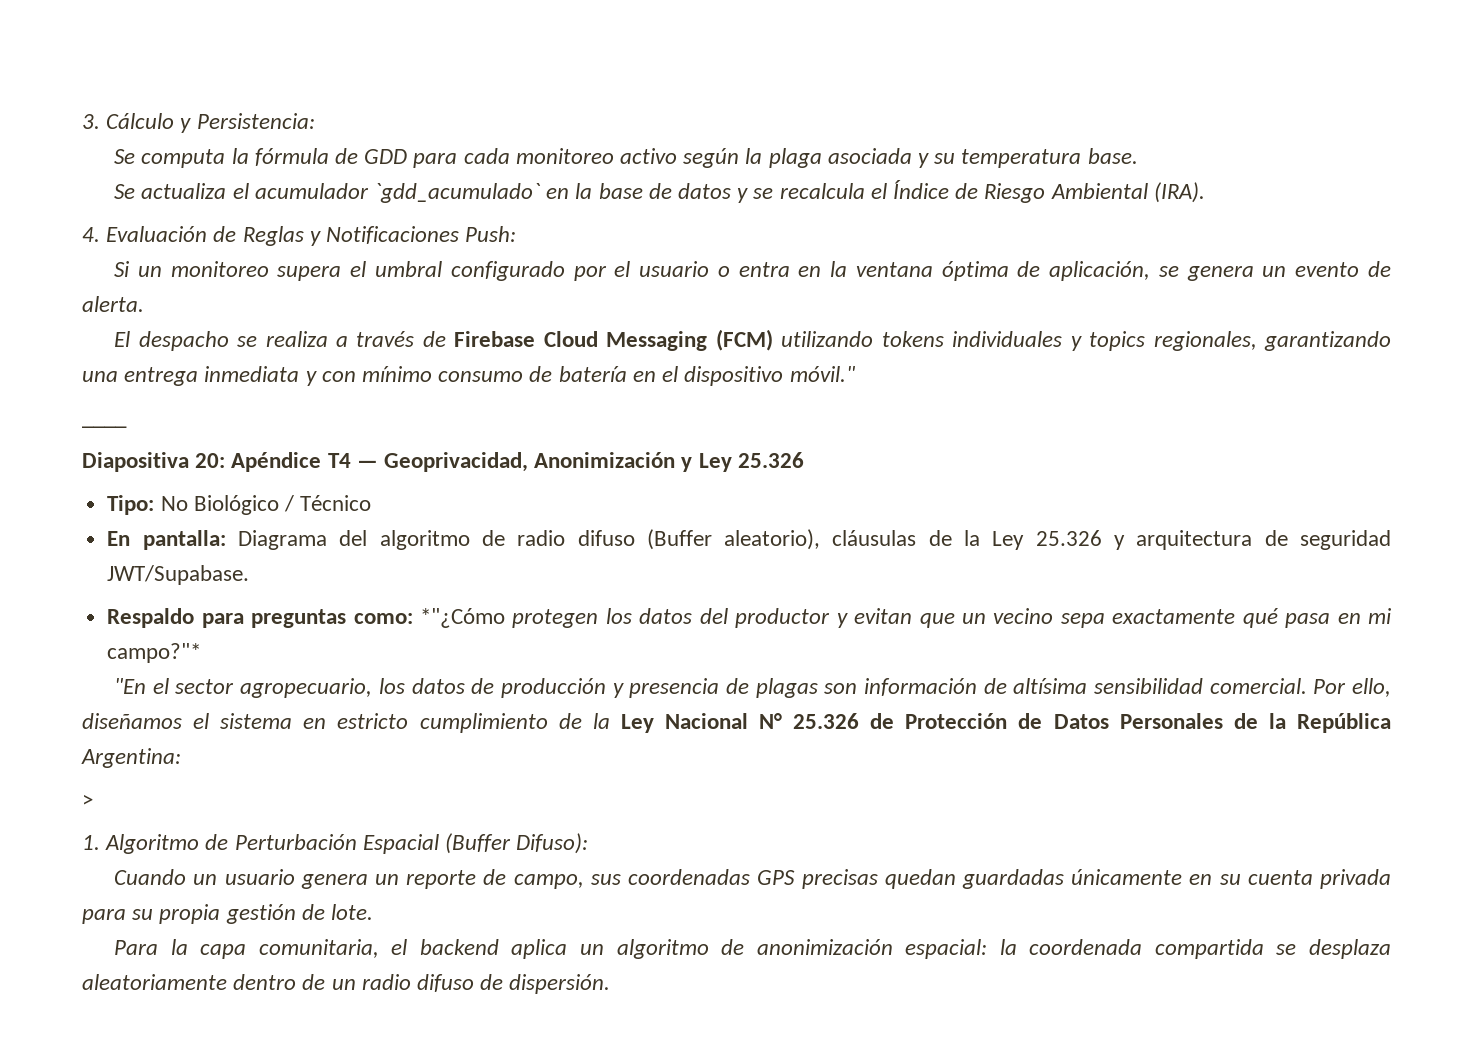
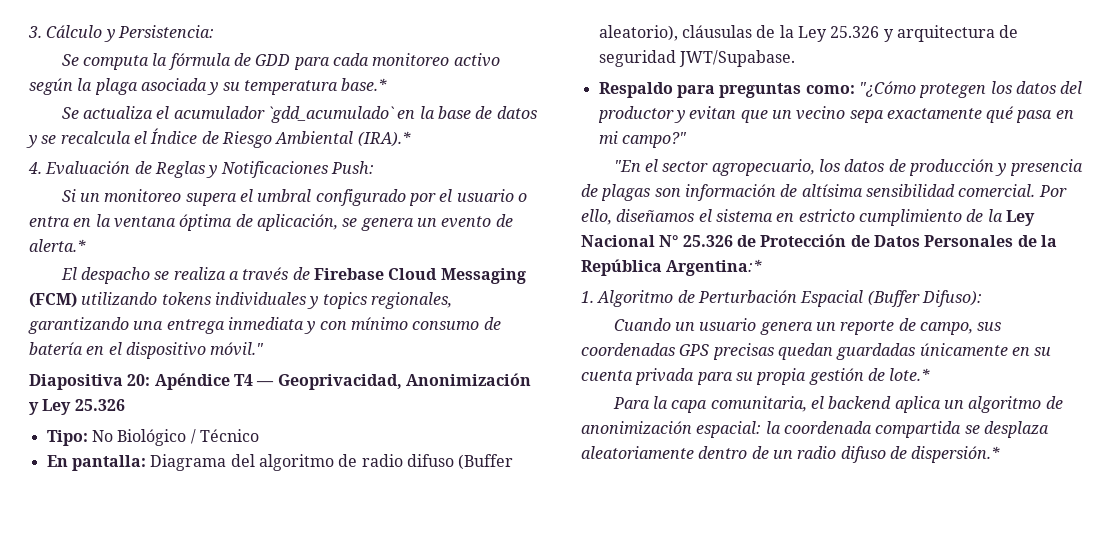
[1087,148,1138,164] base. -> [341,78,388,91] base.*
[1153,182,1205,203] (IRA). -> [357,131,411,147] (IRA).*
[82,296,144,312] alerta. -> [29,239,86,252] alerta.*
[82,425,127,428] // ____ -> (265, 349) none
[420,608,506,628] *"¿Cómo -> [858,81,916,97] "¿Cómo
[107,643,202,663] campo?"* -> [621,132,687,148] campo?"
[81,748,181,768] [82,794,93,807] Argentina: // > -> [666,259,763,276] Argentina:*
[331,904,374,920] lote. -> [889,368,931,381] lote.*
[509,974,611,994] dispersión. -> [911,446,1001,463] dispersión.*

